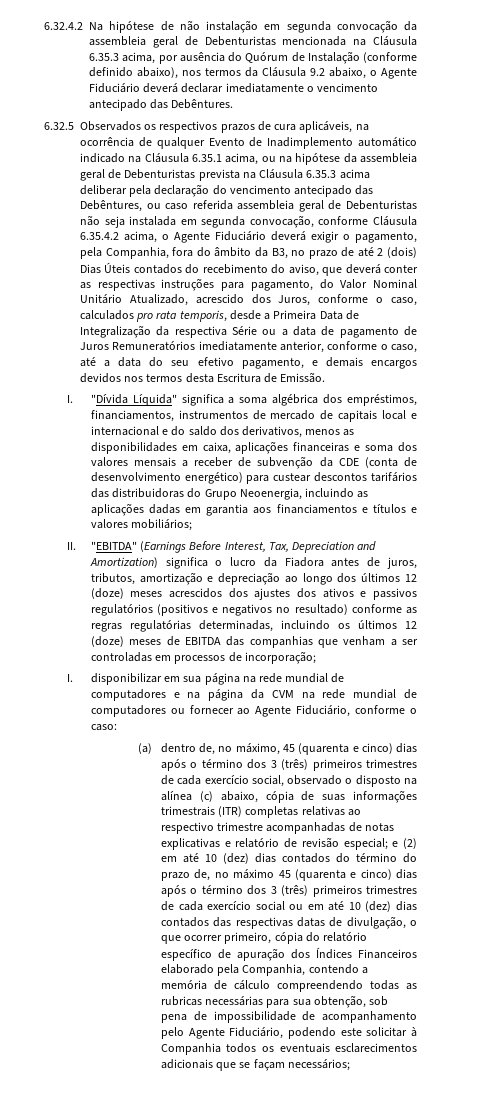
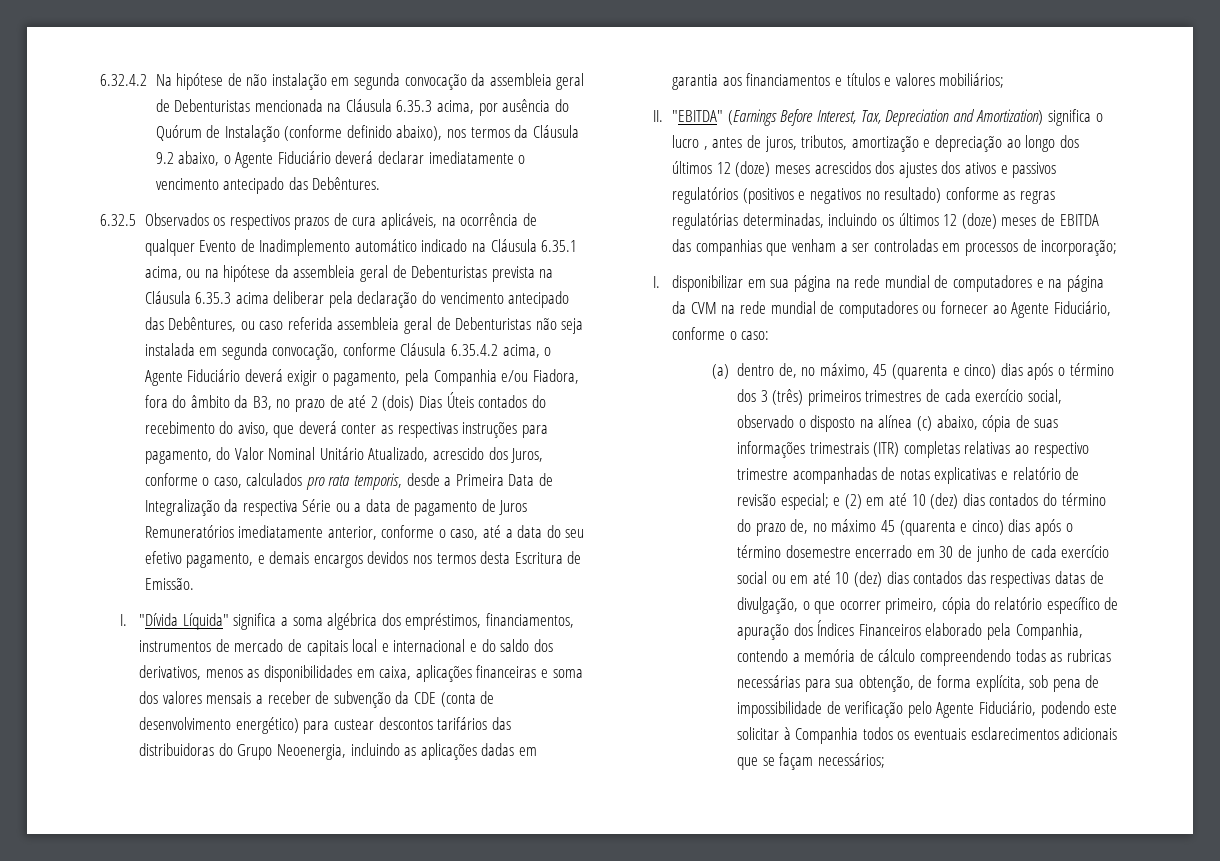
[105,247,169,259] Companhia, -> [433,369,579,386] Companhia e/ou Fiadora,
[263,557,324,567] da Fiadora -> [703,146,708,150] ,
[247,885,417,897] dos 3 (três) primeiros trimestres -> [785,545,1008,562] dosemestre encerrado em 30 de junho
(366, 1001) none -> [918,675,1025,692] de forma explícita,
[322,1011,417,1023] acompanhamento -> [845,701,904,718] verificação

